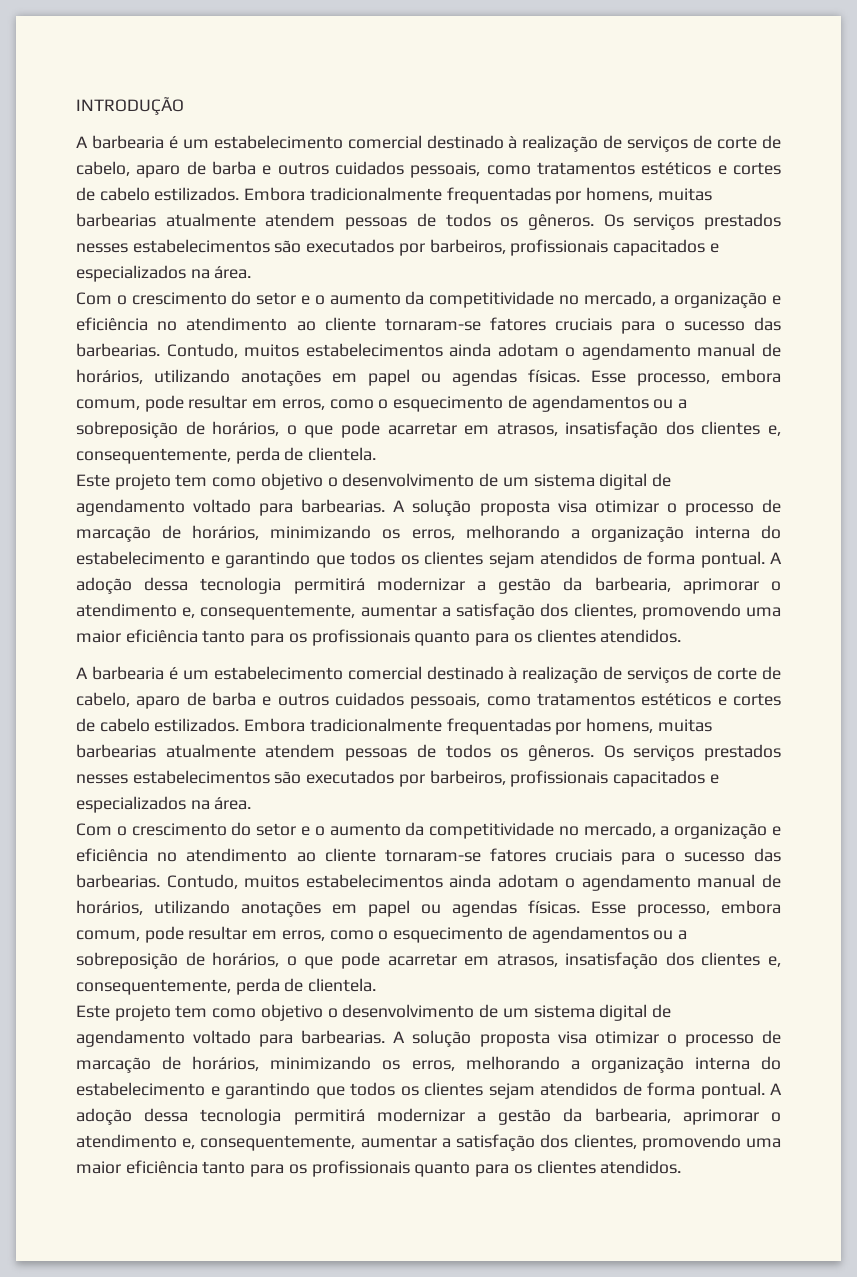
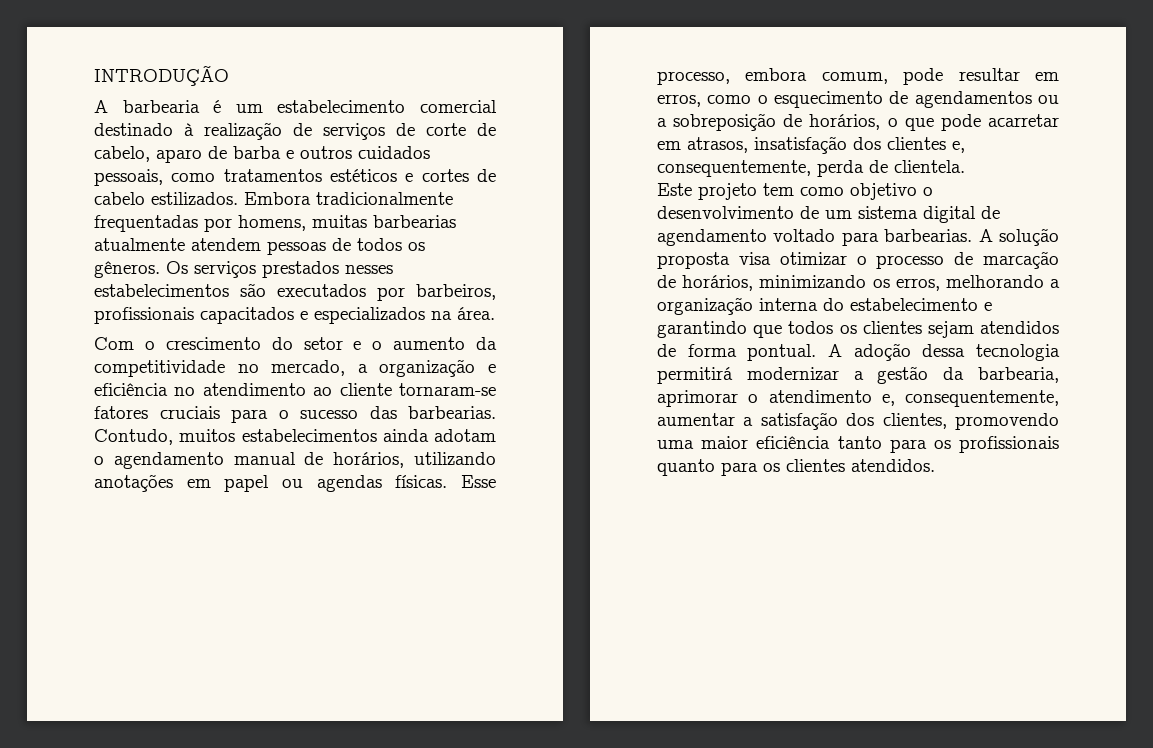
[76,666,781,683] [76,692,782,709] [76,718,712,735] [76,744,781,761] [76,770,719,787] [76,796,252,813] [76,822,782,839] [76,848,781,865] [76,874,781,891] [76,900,781,917] [76,926,687,943] [76,952,782,969] [76,978,377,995] [76,1004,671,1021] [76,1030,781,1047] [76,1056,782,1073] [76,1082,782,1099] [76,1108,782,1125] [76,1134,781,1151] [76,1160,682,1177] // A barbearia é um estabelecimento comercial destinado à realização de serviços de corte de cabelo, aparo de barba e outros cuidados pessoais, como tratamentos estéticos e cortes de cabelo estilizados. Embora tradicionalmente frequentadas por homens, muitas barbearias atualmente atendem pessoas de todos os gêneros. Os serviços prestados nesses estabelecimentos são executados por barbeiros, profissionais capacitados e especializados na área. // Com o crescimento do setor e o aumento da competitividade no mercado, a organização e eficiência no atendimento ao cliente tornaram-se fatores cruciais para o sucesso das barbearias. Contudo, muitos estabelecimentos ainda adotam o agendamento manual de horários, utilizando anotações em papel ou agendas físicas. Esse processo, embora comum, pode resultar em erros, como o esquecimento de agendamentos ou a sobreposição de horários, o que pode acarretar em atrasos, insatisfação dos clientes e, consequentemente, perda de clientela. // Este projeto tem como objetivo o desenvolvimento de um sistema digital de agendamento voltado para barbearias. A solução proposta visa otimizar o processo de marcação de horários, minimizando os erros, melhorando a organização interna do estabelecimento e garantindo que todos os clientes sejam atendidos de forma pontual. A adoção dessa tecnologia permitirá modernizar a gestão da barbearia, aprimorar o atendimento e, consequentemente, aumentar a satisfação dos clientes, promovendo uma maior eficiência tanto para os profissionais quanto para os clientes atendidos. -> (935, 465) none

